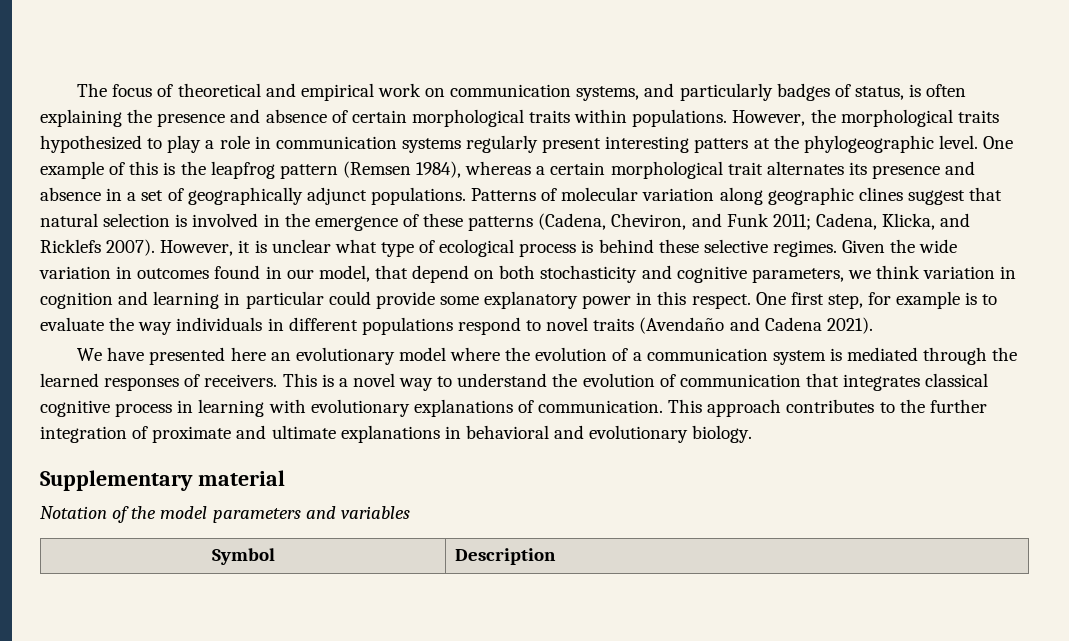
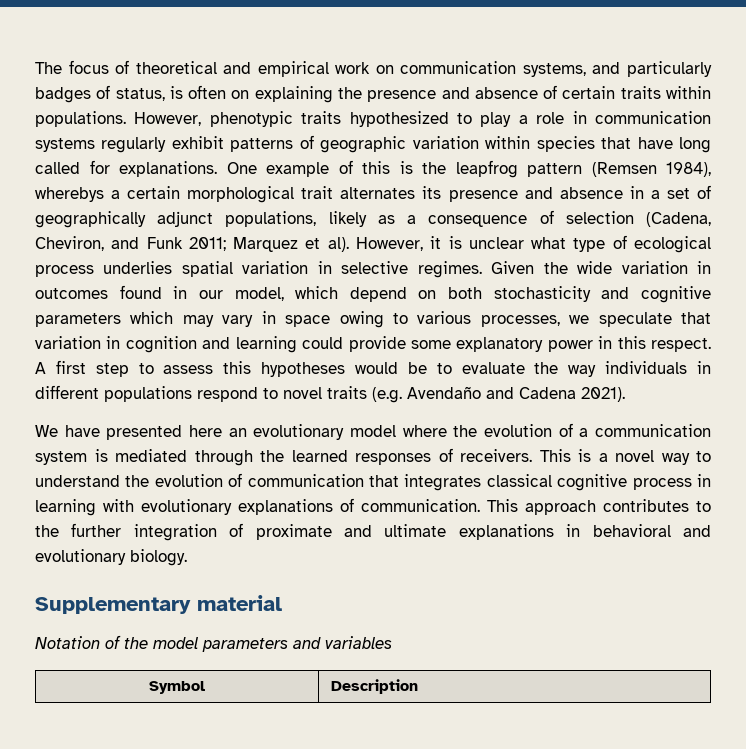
(967, 90) none -> [231,90,250,99] on
[411,109,524,127] morphological -> (616, 92) none
[810,109,953,127] the morphological -> [209,111,293,127] phenotypic
[542,135,978,153] present interesting patters at the phylogeographic level. -> [171,135,711,153] [35,160,217,177] exhibit patterns of geographic variation within species that have long called for explanations.
[465,161,532,175] whereas -> [35,187,104,202] wherebys
[370,187,1003,205] [40,213,534,231] populations. Patterns of molecular variation along geographic clines suggest that natural selection is involved in the emergence of these patterns -> [225,210,634,227] populations, likely as a consequence of selection
[815,213,971,230] [40,239,156,256] Cadena, Klicka, and Ricklefs 2007). -> [233,237,349,252] Marquez et al).
[581,239,699,253] is behind these -> [103,261,332,277] underlies spatial variation in
[374,265,408,279] that -> [295,286,339,299] which
[751,265,921,283] parameters, we think -> [35,311,711,328] parameters which may vary in space owing to various processes, we speculate that
[224,291,324,309] in particular -> (297, 344) none
[755,291,978,309] One first step, for example is -> [35,360,427,377] A first step to assess this hypotheses would be
[639,317,725,334] (Avendaño -> [372,386,481,403] (e.g. Avendaño

